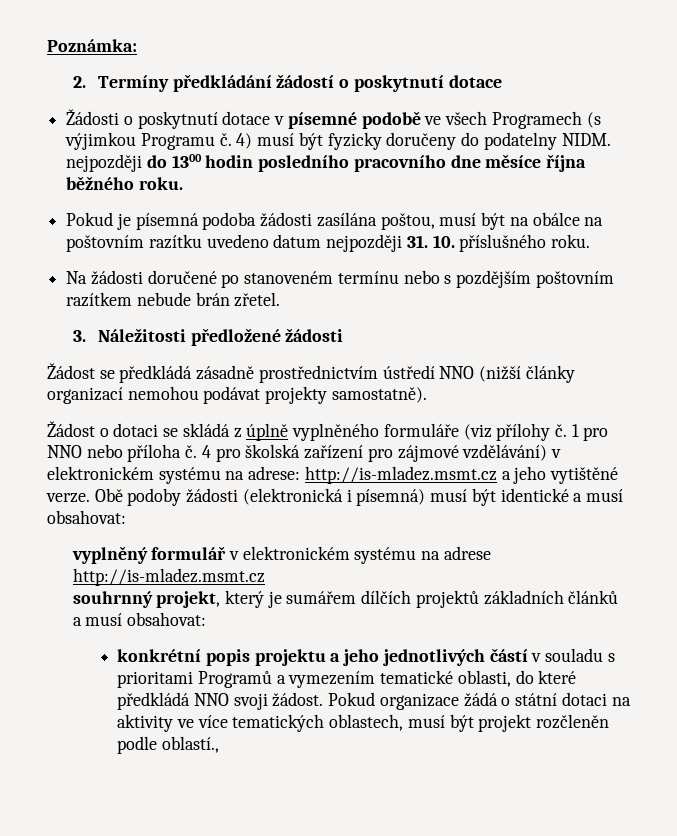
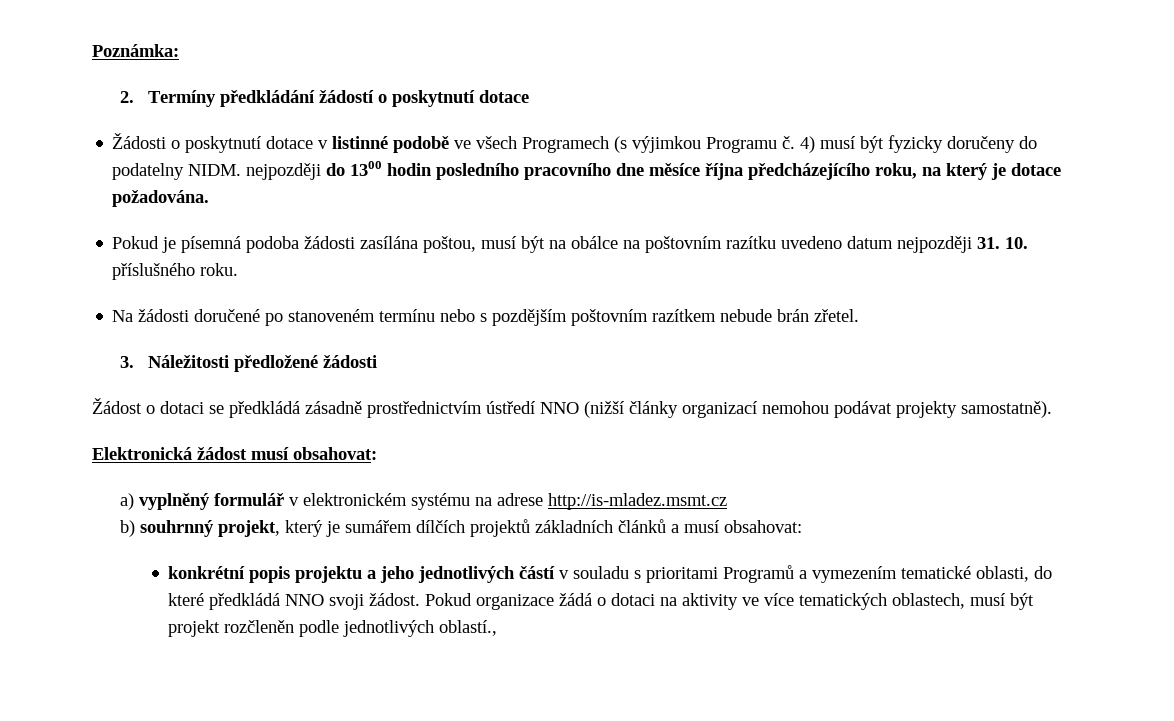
[287,112,357,129] písemné -> [332,136,389,149] listinné
[66,176,183,190] běžného roku. -> [748,163,1062,180] [112,190,210,207] předcházejícího roku, na který je dotace požadována.
(95, 371) none -> [146,401,204,414] o dotaci
[47,421,609,441] [47,444,561,462] [47,466,619,484] [46,488,623,506] [47,510,126,524] Žádost o dotaci se skládá z úplně vyplněného formuláře (viz přílohy č. 1 pro NNO nebo příloha č. 4 pro školská zařízení pro zájmové vzdělávání) v elektronickém systému na adrese: http://is-mladez.msmt.cz a jeho vytištěné verze. Obě podoby žádosti (elektronická i písemná) musí být identické a musí obsahovat: // -> [92,447,377,460] [120,493,135,510] Elektronická žádost musí obsahovat: // a)
(265, 577) none -> [120,520,136,537] b)
[515,693,558,706] státní -> (607, 601) none
(158, 745) none -> [343,620,435,637] jednotlivých

